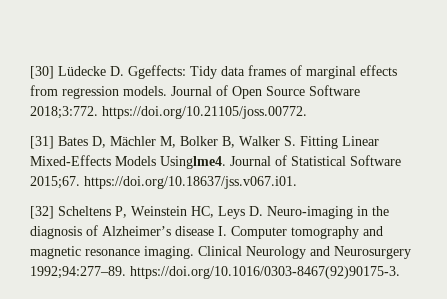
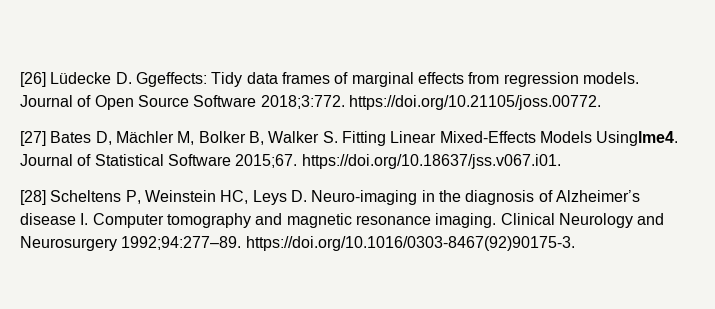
[30,66,54,79] [30] -> [20,72,46,87] [26]
[30,136,54,149] [31] -> [20,131,46,146] [27]
[30,206,54,219] [32] -> [20,190,46,205] [28]

